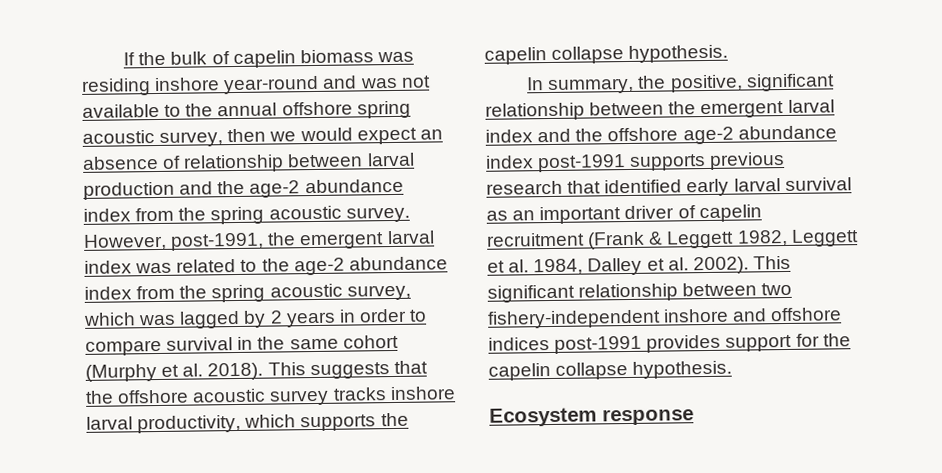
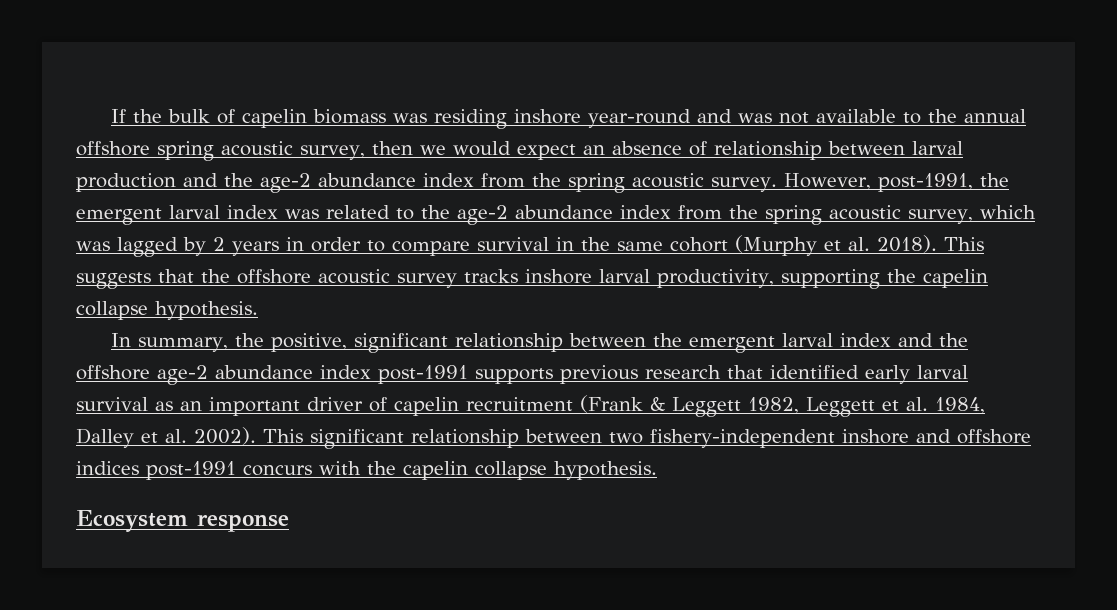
[244,414,377,432] which supports -> [780,269,880,289] supporting
[646,333,820,353] provides support for -> [243,461,361,476] concurs with

